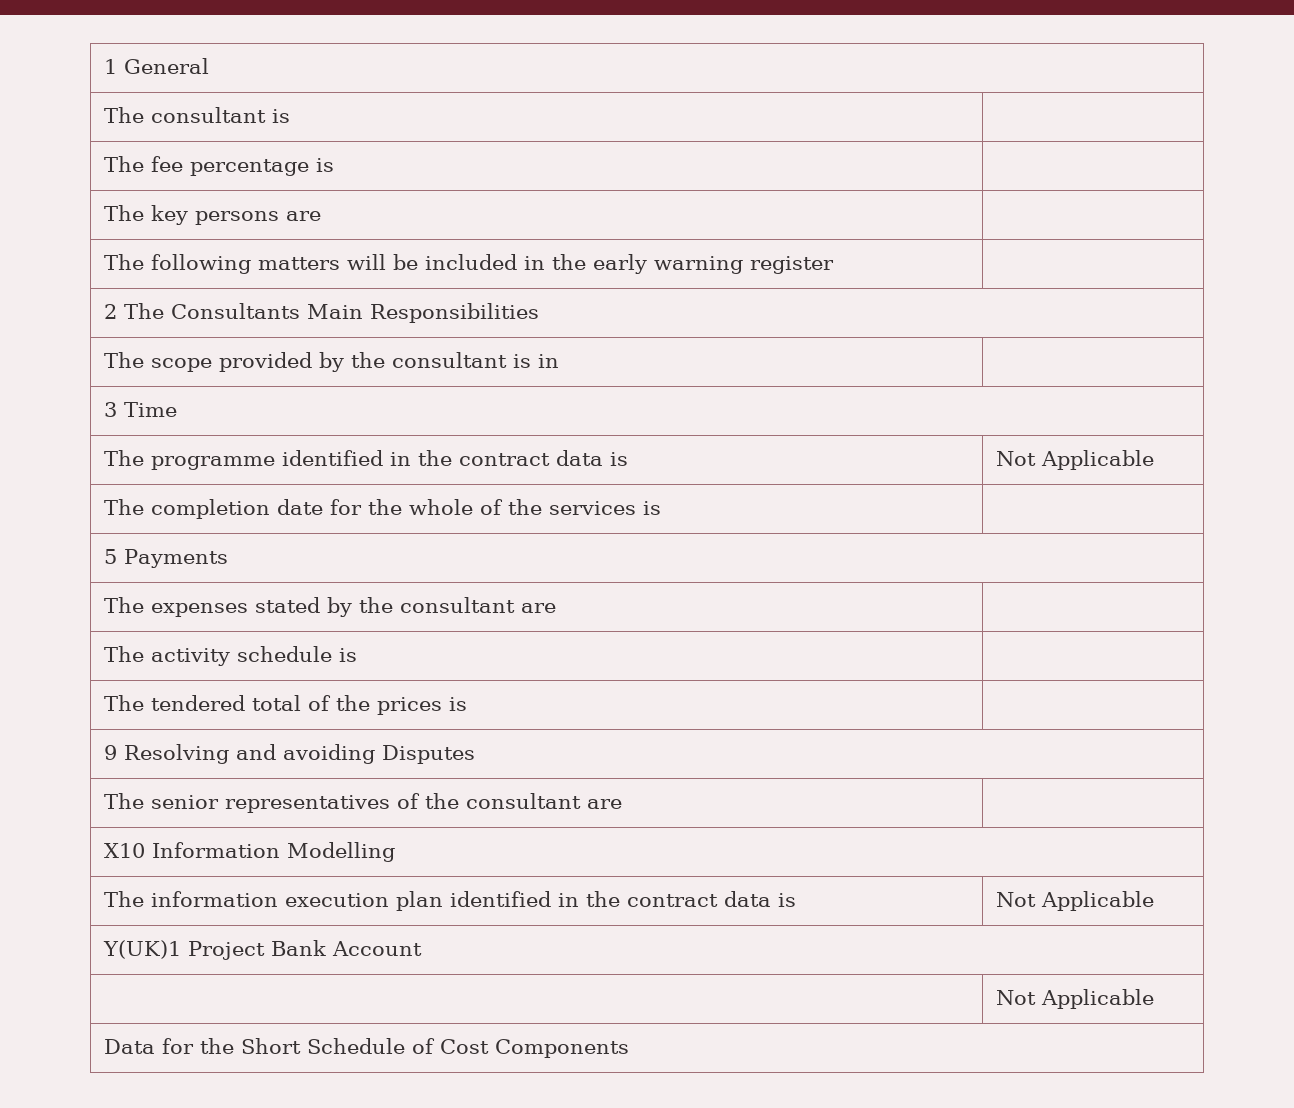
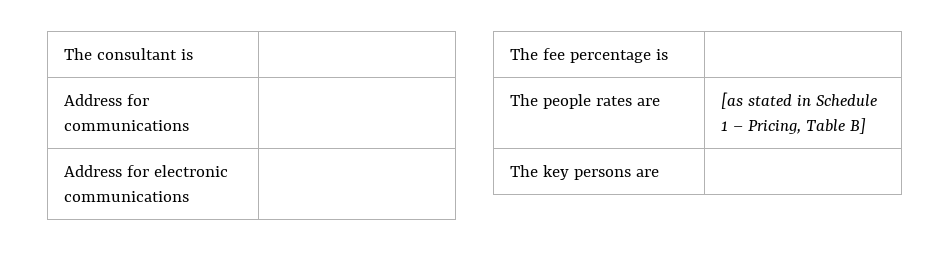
[104,58,210,74] 1 General // -> (63, 54) none
[104,156,335,176] [104,205,322,225] [104,254,835,274] [104,303,540,323] [104,352,560,372] [104,402,178,417] [104,450,629,470] [996,450,1155,470] [104,499,662,519] [104,549,229,568] [104,597,557,617] [104,646,358,666] [104,695,468,715] [104,744,476,764] [104,793,623,813] [104,842,396,862] [104,891,797,911] [996,891,1155,911] [103,940,423,960] [996,989,1155,1009] [104,1038,630,1058] The fee percentage is | // The key persons are | // The following matters will be included in the early warning register | // 2 The Consultants Main Responsibilities // The scope provided by the consultant is in | // 3 Time // The programme identified in the contract data is | Not Applicable // The completion date for the whole of the services is | // 5 Payments // The expenses stated by the consultant are | // The activity schedule is | // The tendered total of the prices is | // 9 Resolving and avoiding Disputes // The senior representatives of the consultant are | // X10 Information Modelling // The information execution plan identified in the contract data is | Not Applicable // Y(UK)1 Project Bank Account // | Not Applicable // Data for the Short Schedule of Cost Components -> [63,94,149,106] [63,120,189,131] [63,165,228,177] [63,191,189,202] [509,48,669,63] [509,94,661,109] [720,92,878,109] [720,118,867,134] [509,165,660,180] Address for communications | // Address for electronic communications | // The fee percentage is | // The people rates are | [as stated in Schedule 1 – Pricing, Table B] // The key persons are |

